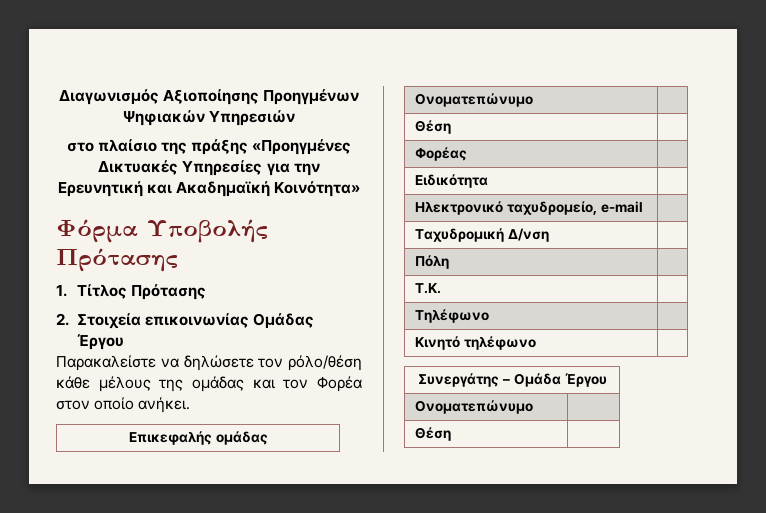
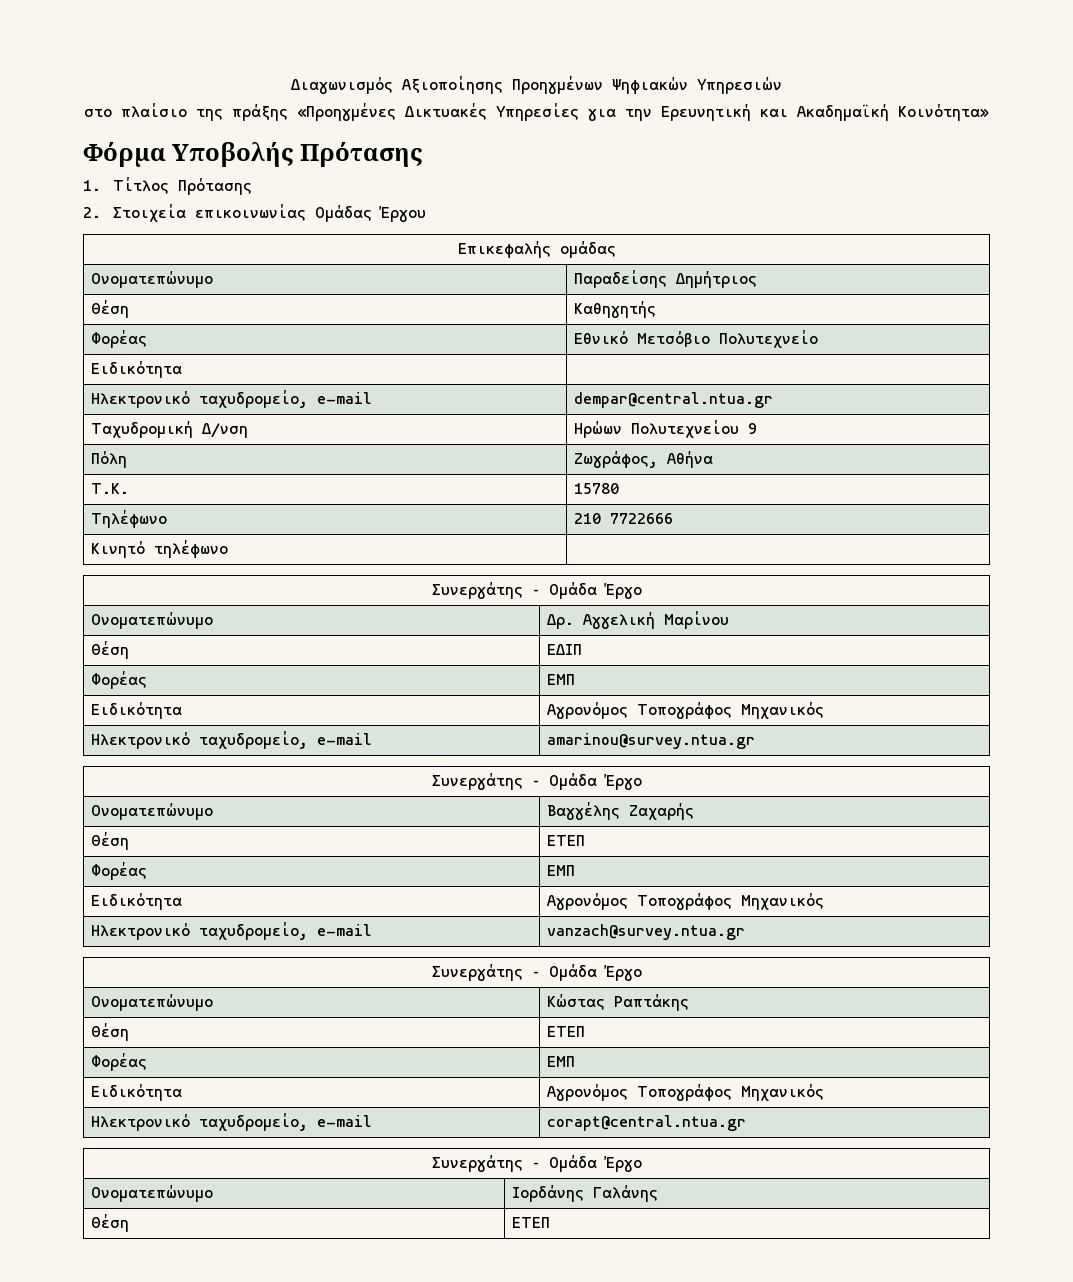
[56,355,362,371] [56,376,362,392] [56,397,191,413] // Παρακαλείστε να δηλώσετε τον ρόλο/θέση κάθε μέλους της ομάδας και τον Φορέα στον οποίο ανήκει. -> (426, 214) none
[415,120,452,134] [415,147,468,161] // Θέση | // Φορέας | -> [574,270,758,288] [91,300,130,318] [574,301,657,318] [91,330,148,348] [574,330,819,348] Παραδείσης Δημήτριος // Θέση | Καθηγητής // Φορέας | Εθνικό Μετσόβιο Πολυτεχνείο
(644, 207) none -> [574,392,774,408] dempar@central.ntua.gr
(550, 235) none -> [574,420,758,438] Ηρώων Πολυτεχνείου 9
(450, 262) none -> [574,451,714,468] Ζωγράφος, Αθήνα
(442, 288) none -> [574,483,620,494] 15780
(490, 316) none -> [574,513,674,524] 210 7722666
[564,373,607,387] [415,400,534,414] [415,427,452,441] Έργου // Ονοματεπώνυμο | // Θέση | -> [603,583,642,599] [91,612,214,629] [547,611,730,629] [91,641,130,659] [547,644,583,655] [91,671,148,689] [547,674,576,685] [91,702,183,719] [547,702,825,719] [91,731,373,749] [547,733,756,749] [431,773,642,790] [91,803,214,820] [547,802,695,820] [91,832,130,850] [547,835,586,846] [91,862,148,880] [547,865,576,876] [91,893,183,910] [547,893,825,910] [91,922,373,940] [547,924,746,940] [431,964,642,981] [91,994,214,1011] [547,994,690,1011] [91,1023,130,1041] [547,1026,586,1037] [91,1053,148,1071] [547,1056,576,1067] [91,1084,183,1101] [547,1084,825,1101] [91,1113,373,1131] [547,1115,747,1131] [431,1155,642,1172] [91,1185,214,1202] [512,1185,659,1202] [91,1214,130,1232] [512,1217,551,1228] Έργο // Ονοματεπώνυμο | Δρ. Αγγελική Μαρίνου // Θέση | ΕΔΙΠ // Φορέας | ΕΜΠ // Ειδικότητα | Αγρονόμος Τοπογράφος Μηχανικός // Ηλεκτρονικό ταχυδρομείο, e-mail | amarinou@survey.ntua.gr // Συνεργάτης – Ομάδα Έργο // Ονοματεπώνυμο | Βαγγέλης Ζαχαρής // Θέση | ΕΤΕΠ // Φορέας | ΕΜΠ // Ειδικότητα | Αγρονόμος Τοπογράφος Μηχανικός // Ηλεκτρονικό ταχυδρομείο, e-mail | vanzach@survey.ntua.gr // Συνεργάτης – Ομάδα Έργο // Ονοματεπώνυμο | Κώστας Ραπτάκης // Θέση | ΕΤΕΠ // Φορέας | ΕΜΠ // Ειδικότητα | Αγρονόμος Τοπογράφος Μηχανικός // Ηλεκτρονικό ταχυδρομείο, e-mail | corapt@central.ntua.gr // Συνεργάτης – Ομάδα Έργο // Ονοματεπώνυμο | Ιορδάνης Γαλάνης // Θέση | ΕΤΕΠ

